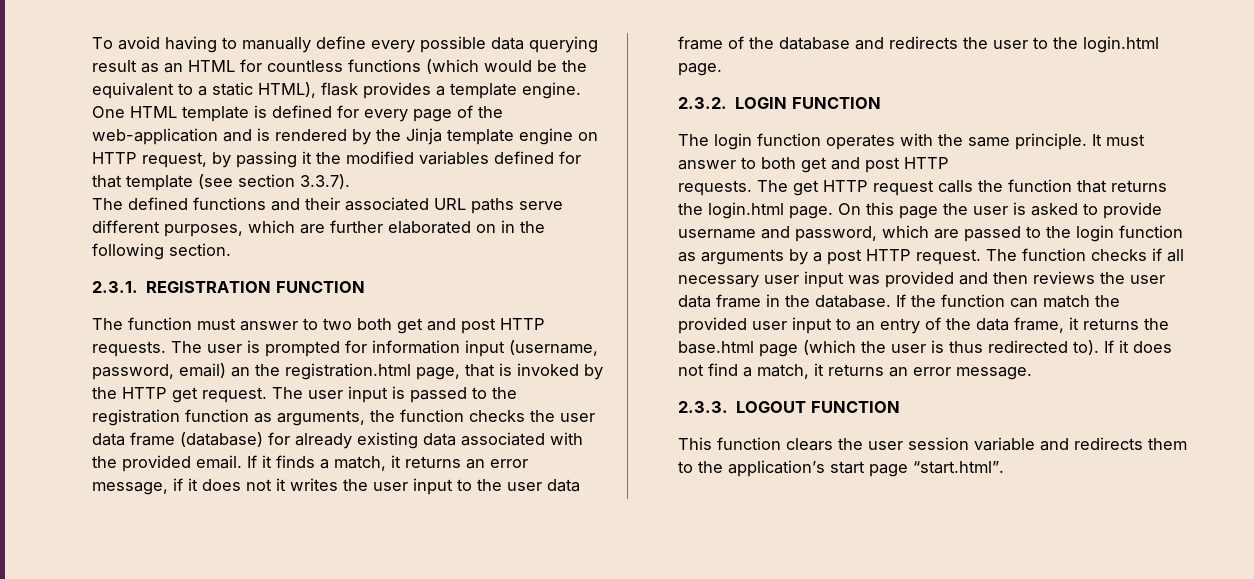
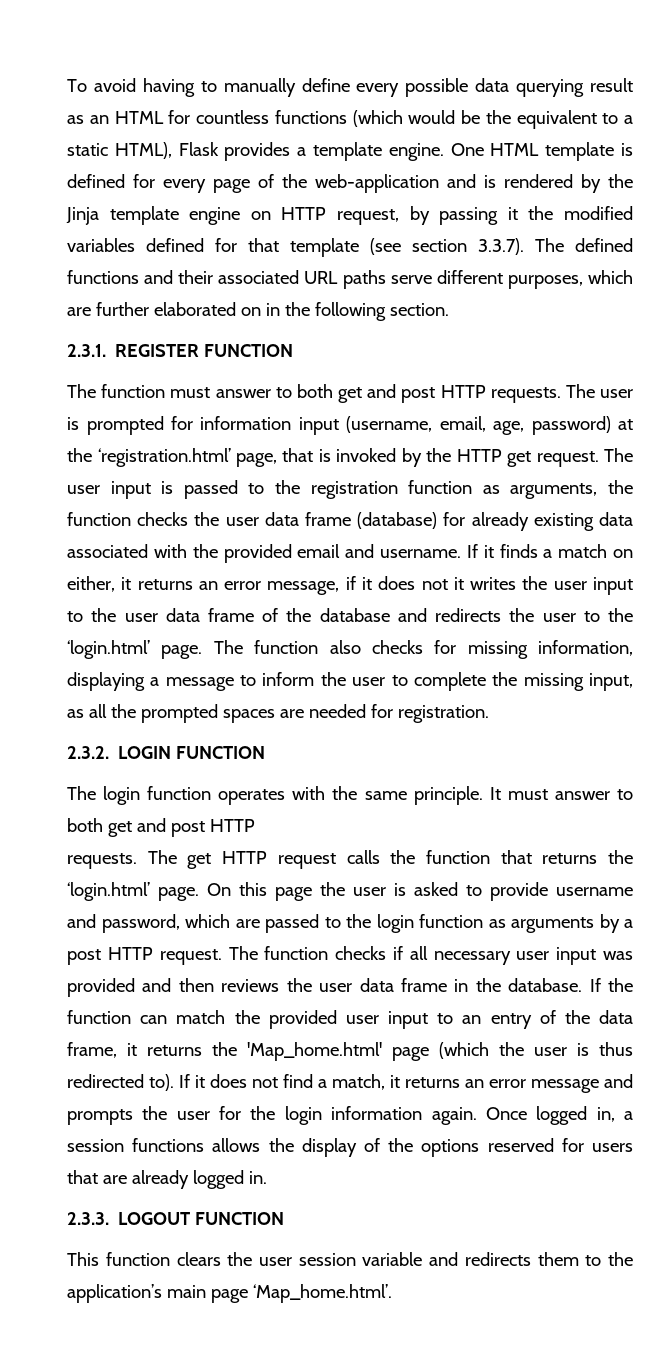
[321,82,359,96] flask -> [178,142,219,156] Flask
(351, 181) // -> (525, 246) none
[146,281,272,293] REGISTRATION -> [115,344,200,357] REGISTER
[323,318,353,330] two -> (292, 392) none
[92,363,412,380] password, email) an the registration.html -> [439,416,633,435] [67,448,231,467] email, age, password) at the ‘registration.html’
[196,455,243,469] email. -> [297,544,462,558] email and username.
[334,456,387,471] match, -> [558,544,633,558] [67,576,116,592] match on either,
[1083,36,1160,53] [678,63,723,76] login.html page. -> [67,640,633,659] [67,672,633,691] [67,704,490,723] ‘login.html’ page. The function also checks for missing information, displaying a message to inform the user to complete the missing input, as all the prompted spaces are needed for registration.
[708,202,785,219] login.html -> [67,882,151,901] ‘login.html’
[678,341,755,354] base.html -> [247,1042,383,1061] 'Map_home.html'
[956,367,1033,380] message. -> [531,1074,633,1093] [67,1106,633,1125] [67,1138,634,1157] [67,1170,268,1189] message and prompts the user for the login information again. Once logged in, a session functions allows the display of the options reserved for users that are already logged in.
[830,461,1005,477] start page “start.html”. -> [167,1284,393,1303] main page ‘Map_home.html’.

